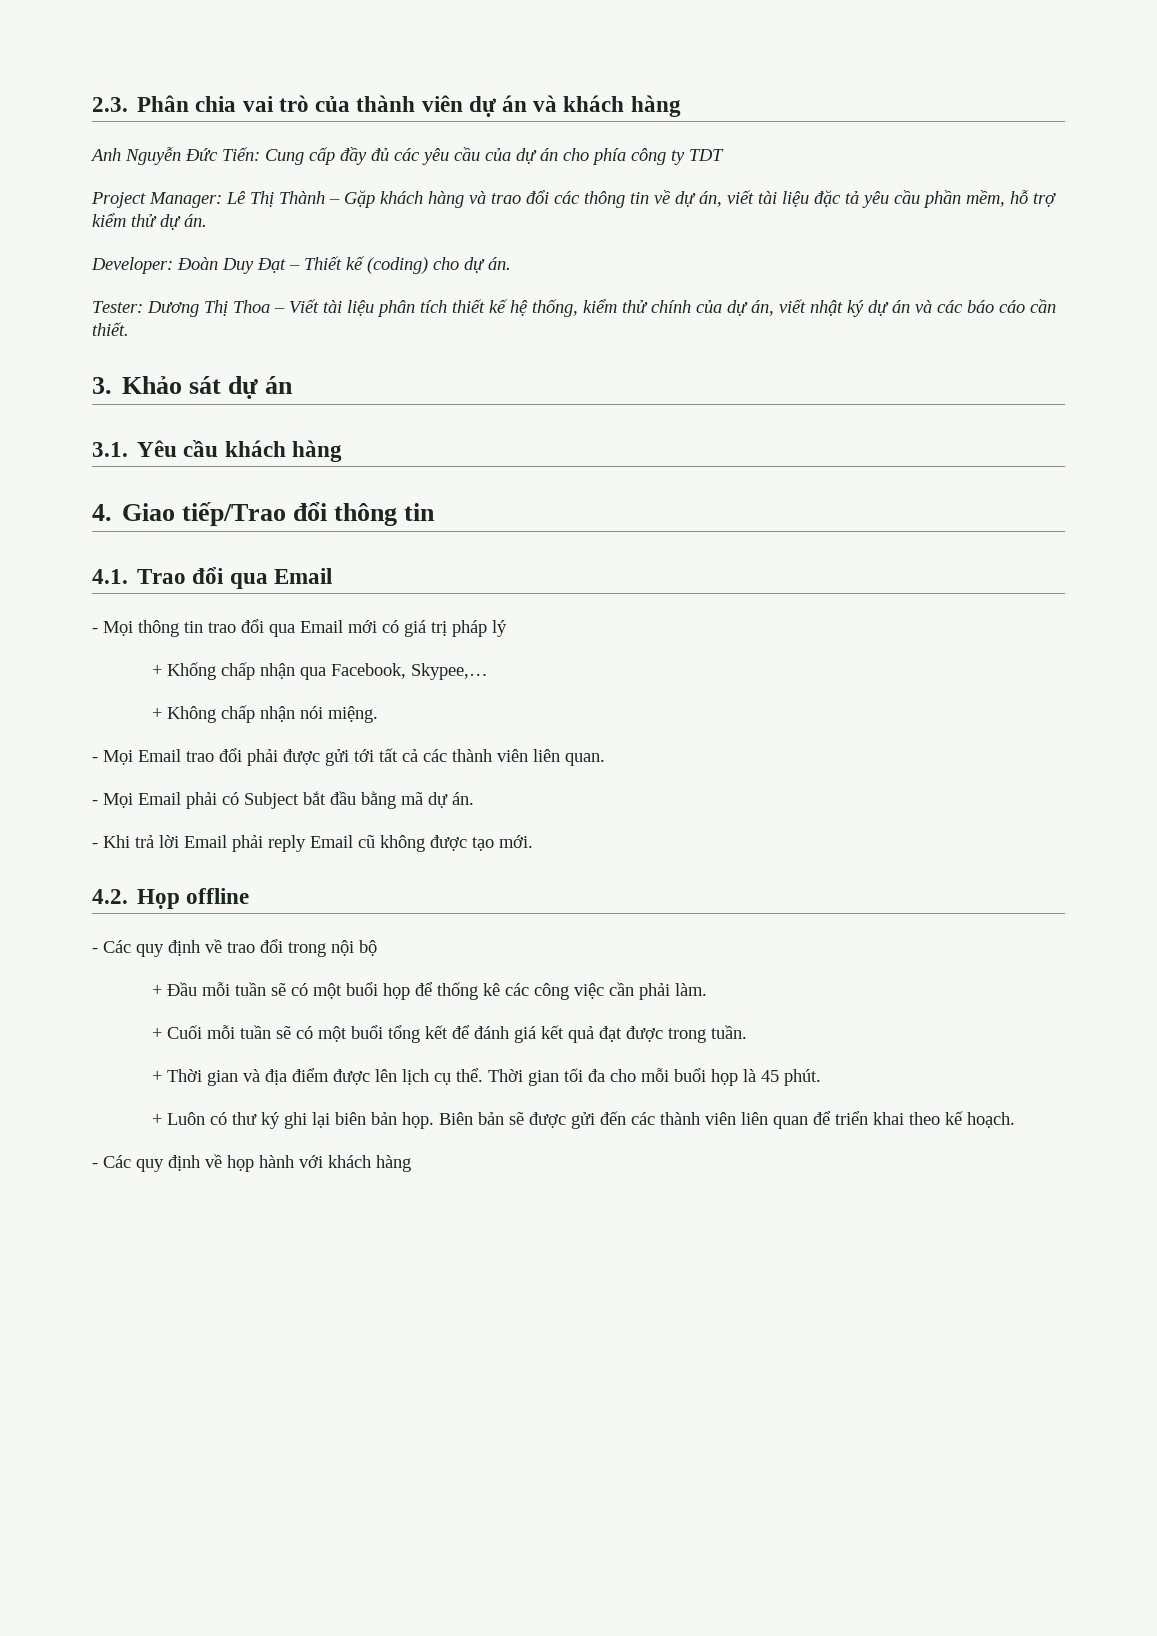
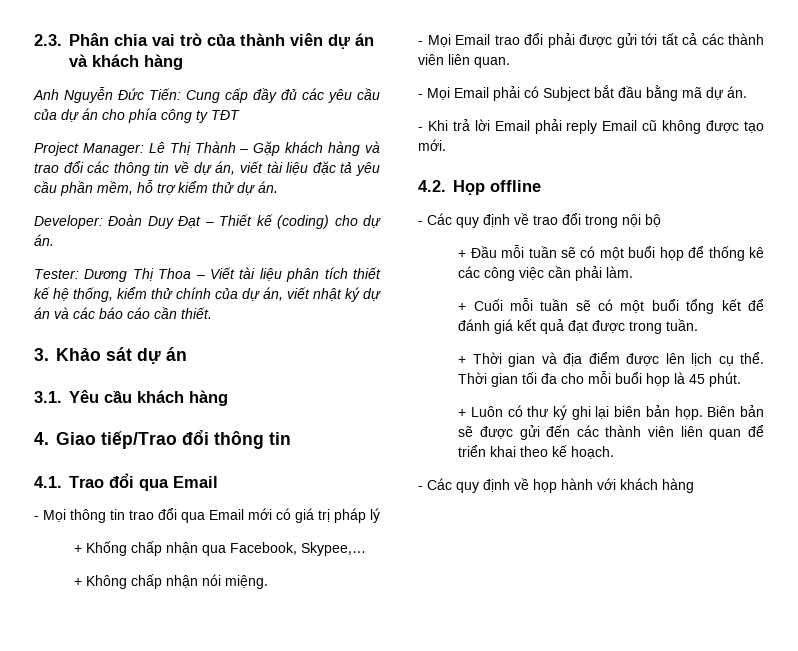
[689,149,724,161] TDT -> [211,110,240,120] TĐT

